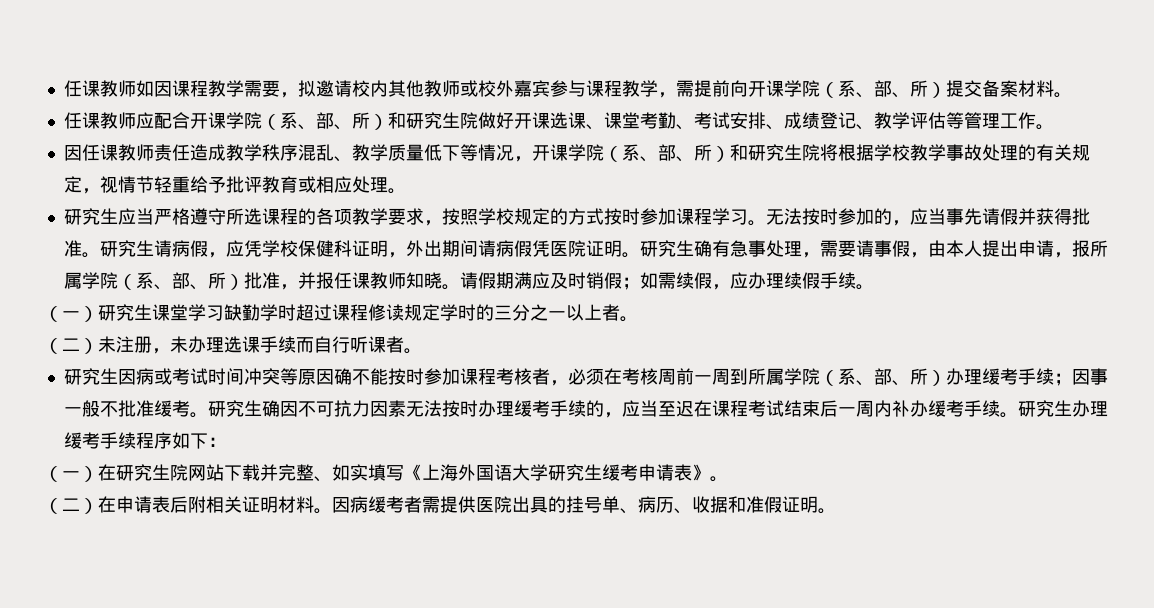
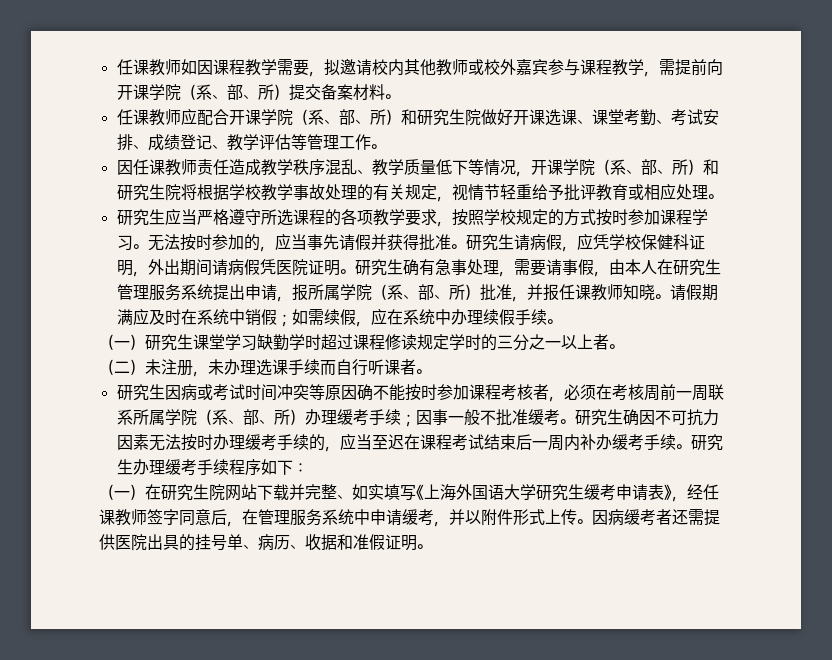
(982, 248) none -> [656,259,721,276] [116,284,213,301] 在研究生管理服务系统
(586, 280) none -> [180,309,245,325] 在系统中
(748, 280) none -> [386,309,451,325] 在系统中
[729,368,748,385] 到 -> [707,384,724,400] [116,409,133,425] 联系
[710,476,728,482] [44,496,314,514] 。 // （二）在申请表后附相关证明材料 -> [672,484,719,502] [99,509,577,527] ，经任课教师签字同意后，在管理服务系统中申请缓考，并以附件形式上传
(422, 504) none -> [672,509,688,525] 还

